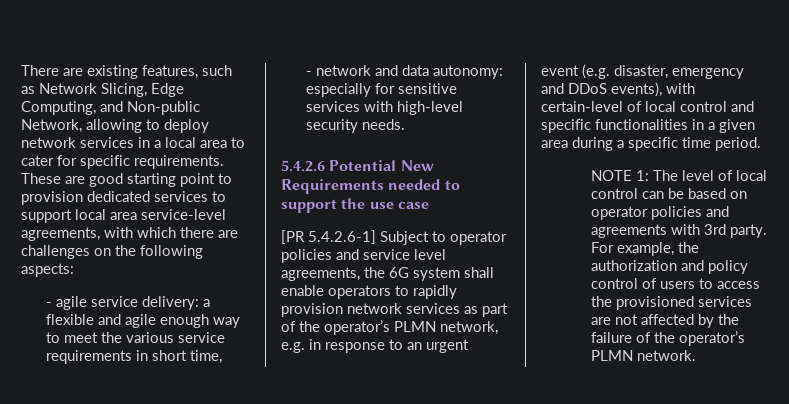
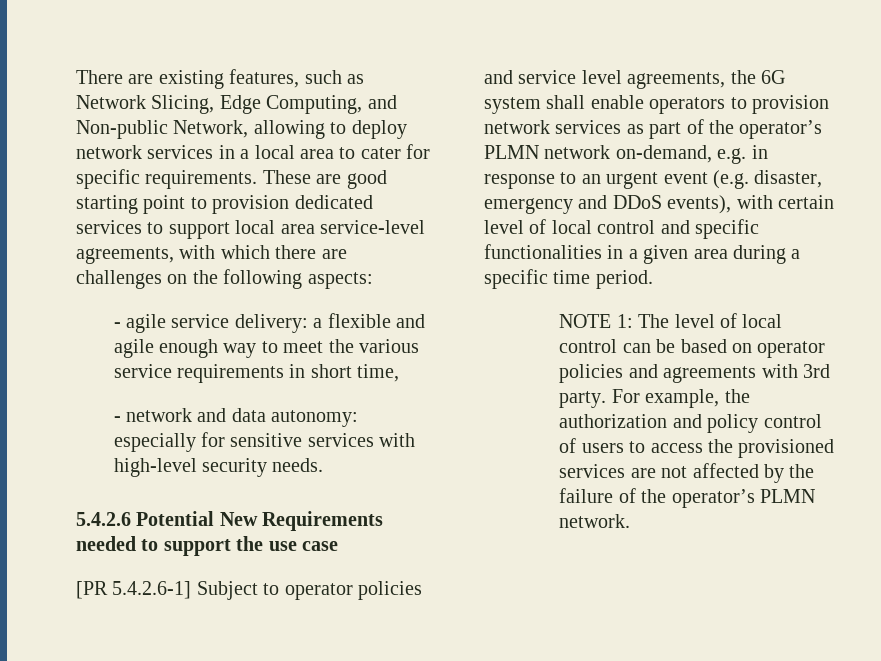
[413,285,457,299] rapidly -> (747, 103) none
[440,321,498,335] network, -> [544,145,712,163] network on-demand,
[541,101,623,112] certain-level -> [778,195,834,209] [484,220,524,234] certain level

